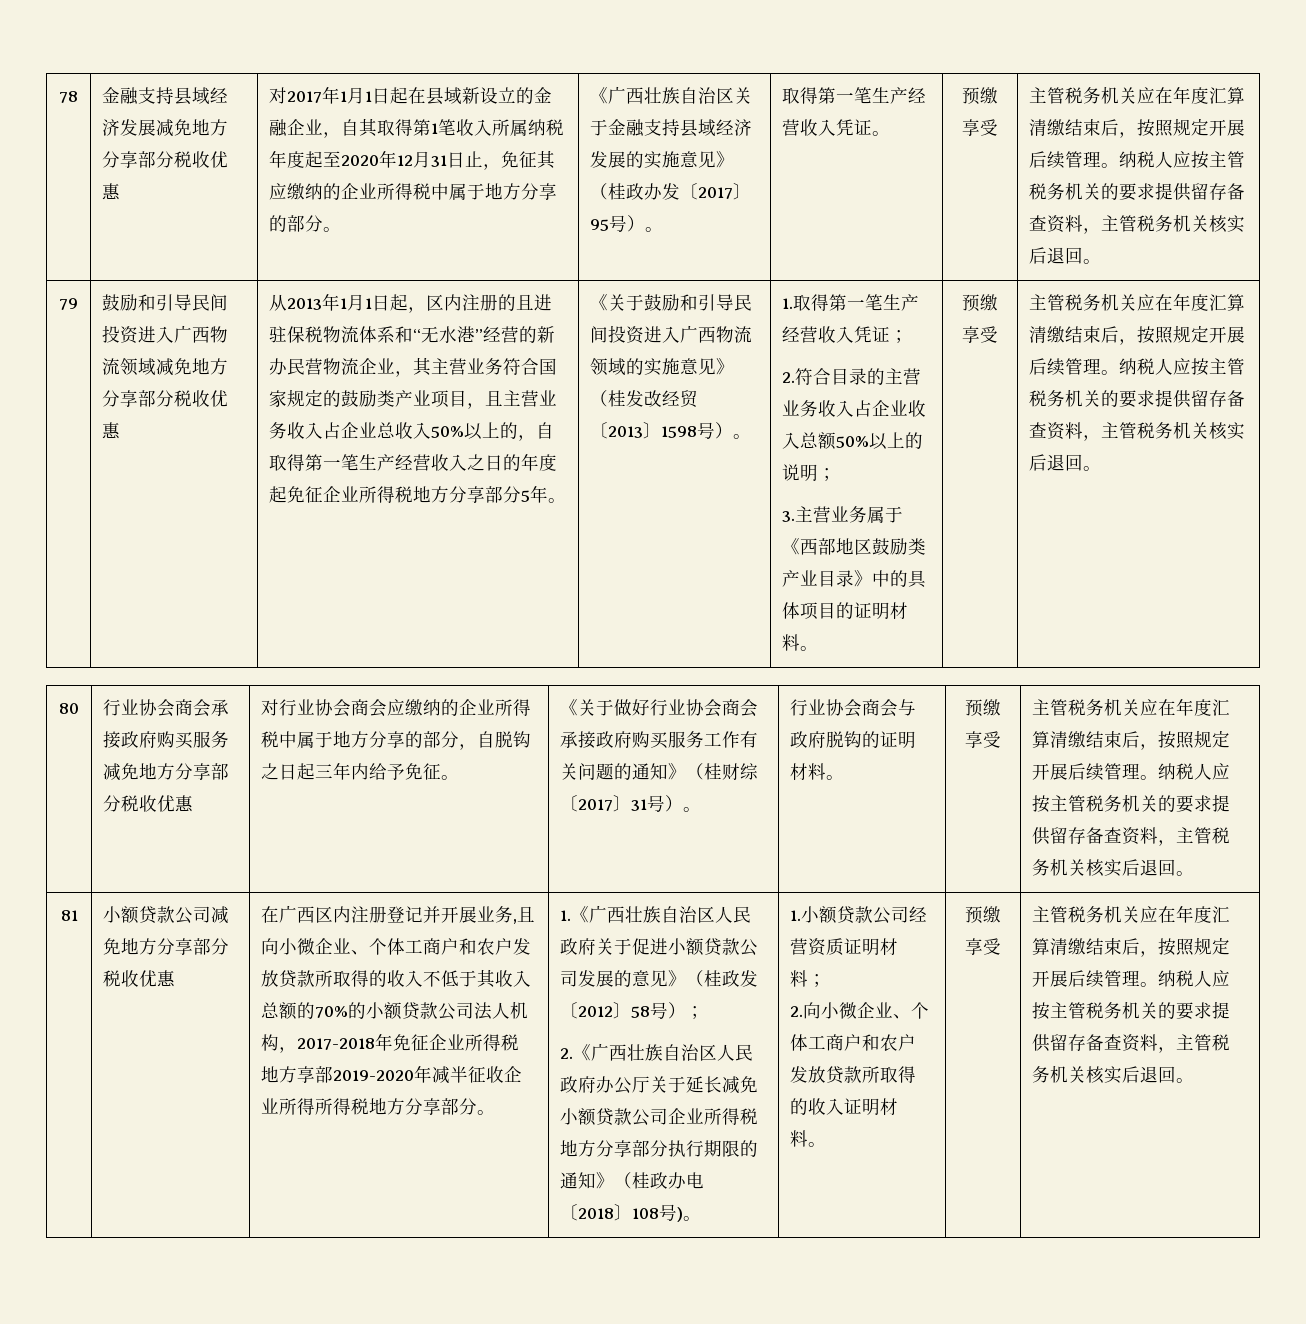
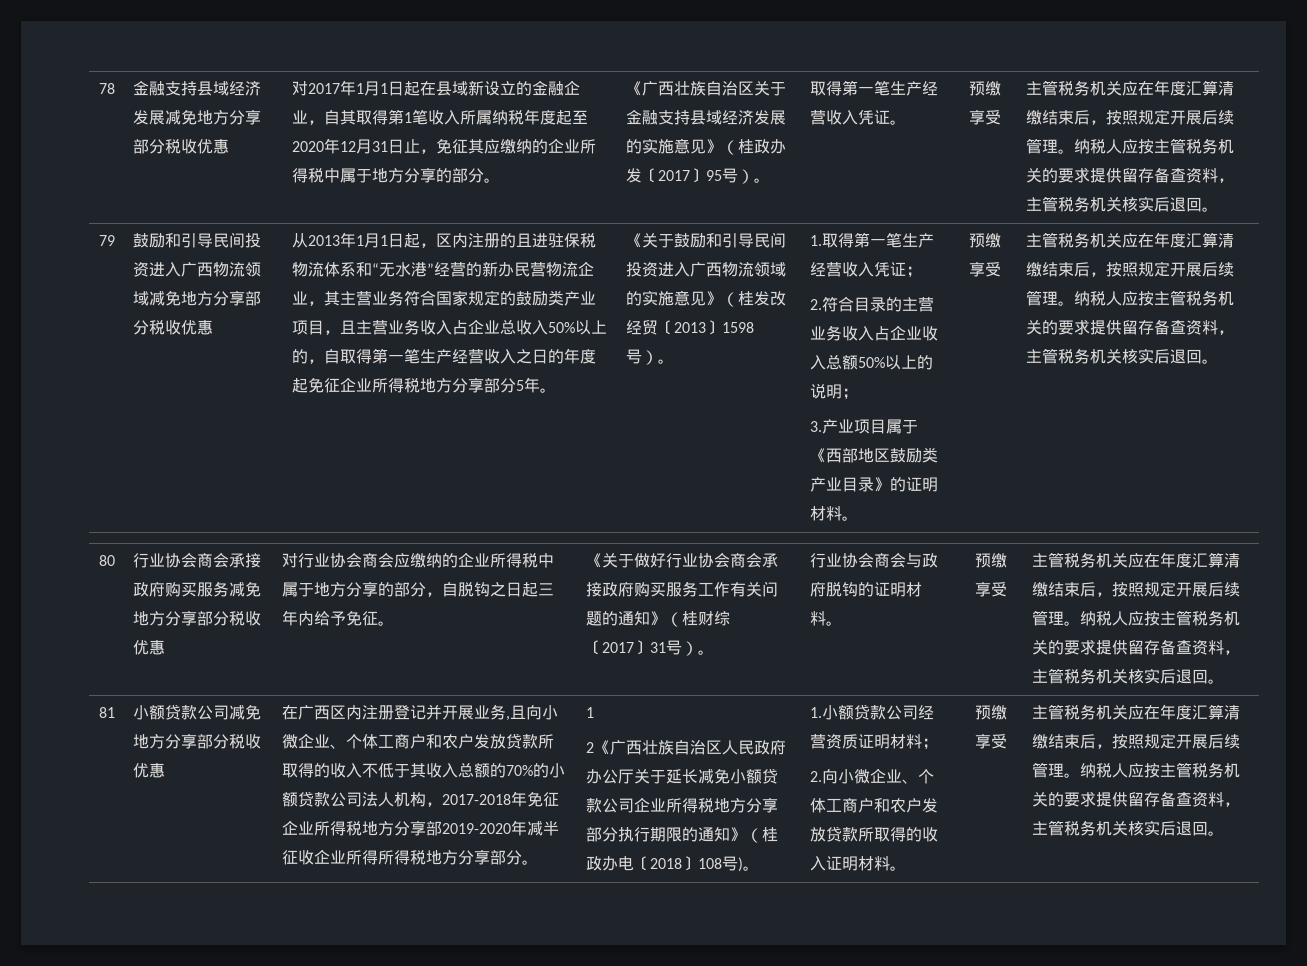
[795,506,868,523] 主营业务 -> [822,419,887,434] 产业项目
[872,570,928,588] [782,602,837,620] 中的具体项目 -> (891, 484) none
(298, 1074) none -> [394,821,411,836] 分
[560,905,752,923] [560,938,759,956] [560,970,759,987] [560,1002,705,1019] [560,1048,574,1059] 1.《广西壮族自治区人民政府关于促进小额贷款公司发展的意见》（桂政发〔2012〕58号）； // 2. -> [586,707,595,718] [586,742,595,753] 1 // 2

